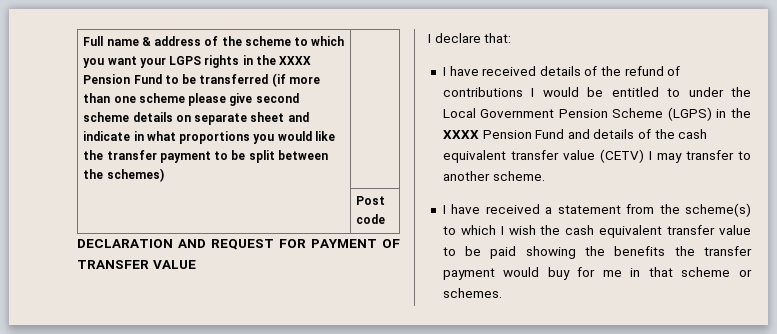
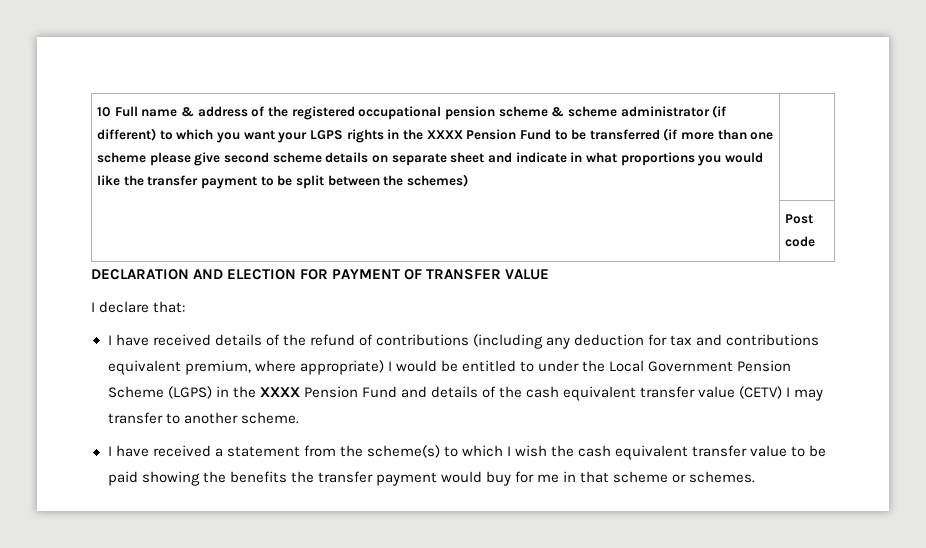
(83, 41) none -> [97,107,112,117] 10
[244,36,291,46] scheme -> [291,105,727,120] [97,128,157,141] registered occupational pension scheme & scheme administrator (if different)
[211,239,274,250] REQUEST -> [227,269,297,280] ELECTION
(523, 92) none -> [472,334,820,349] [107,360,384,375] (including any deduction for tax and contributions equivalent premium, where appropriate)

